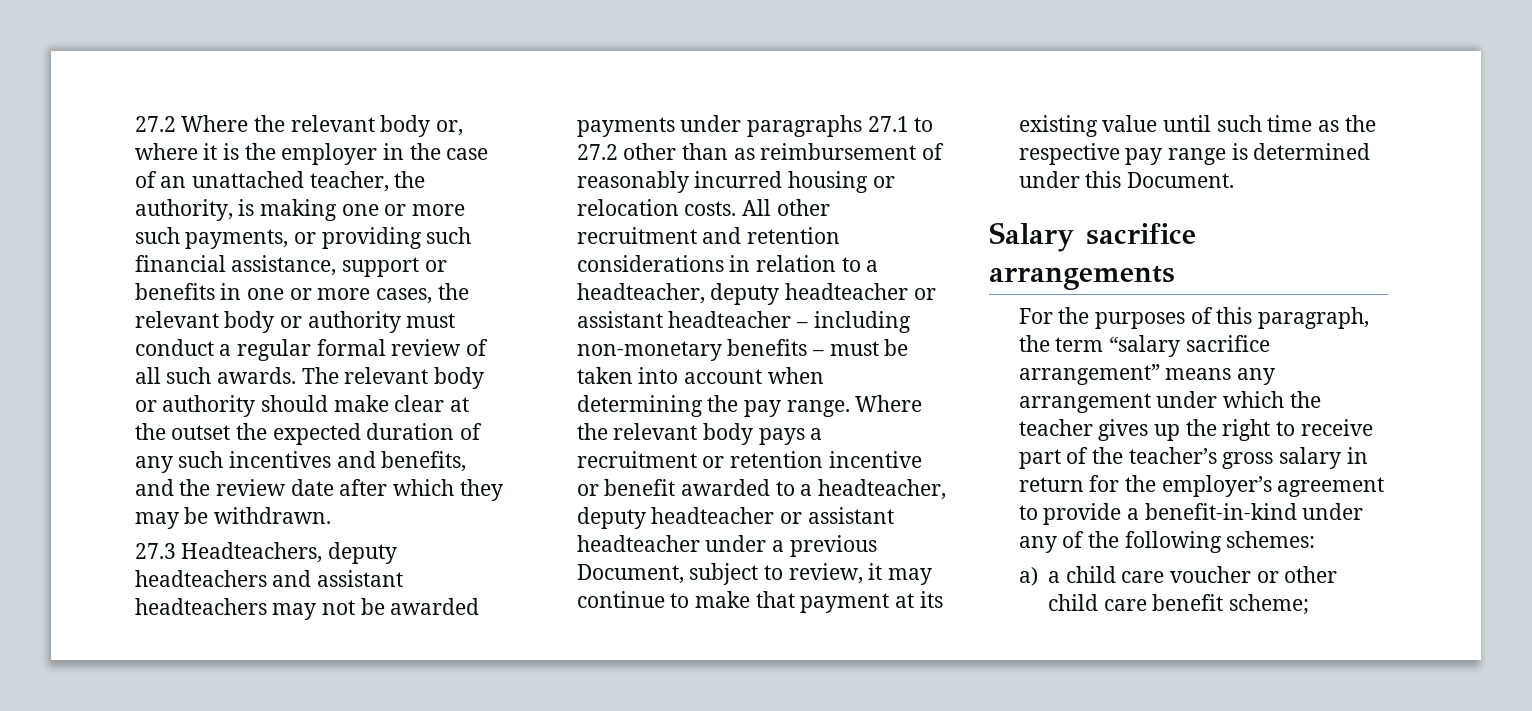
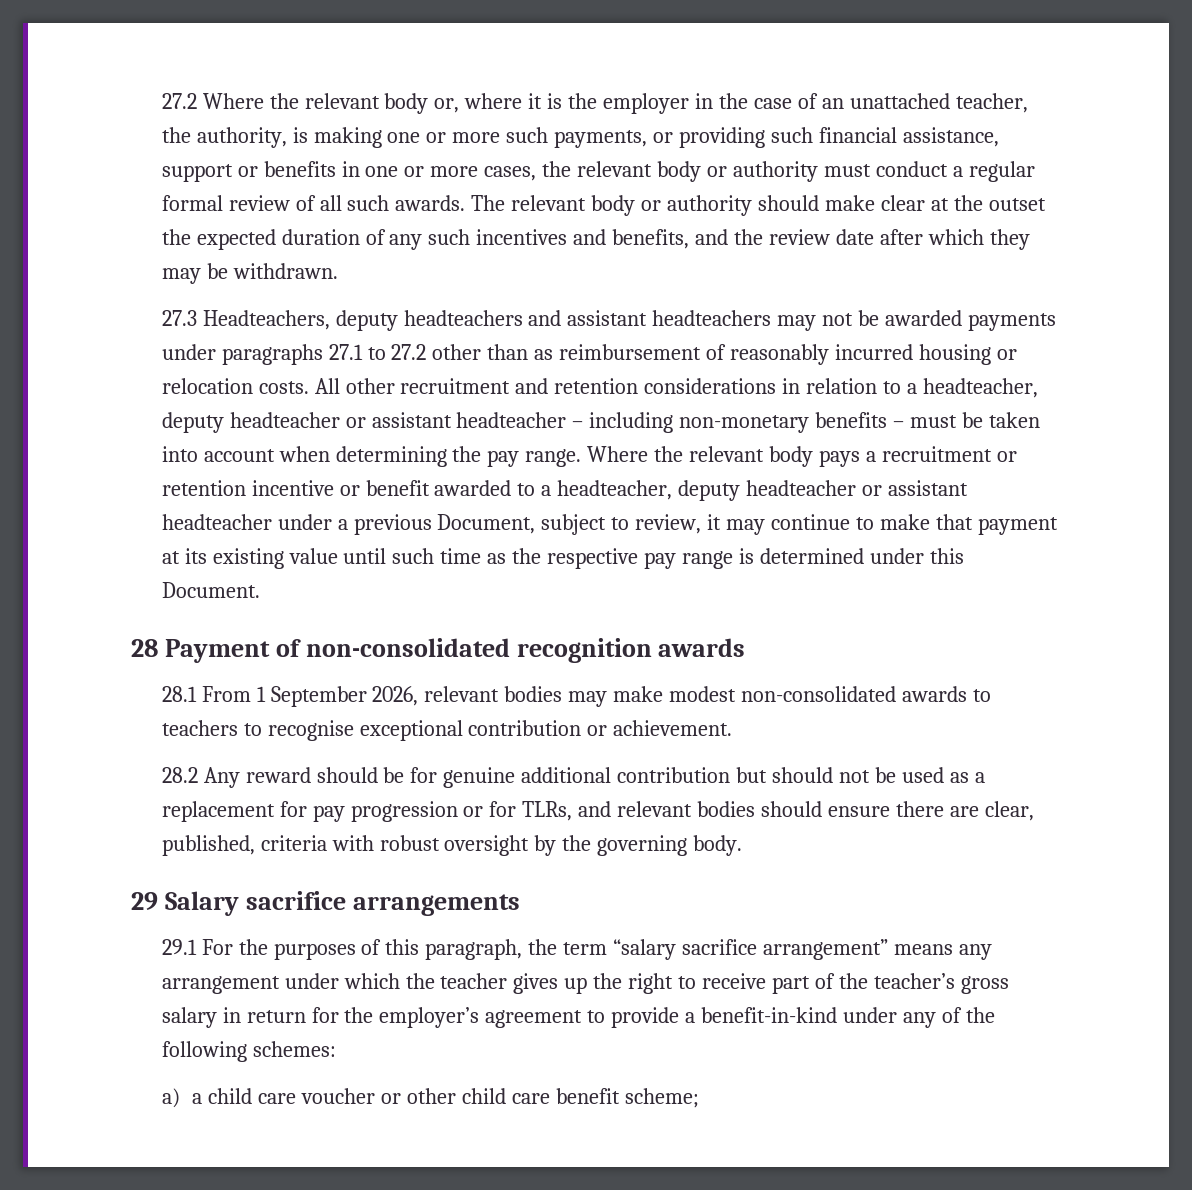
(1234, 180) none -> [131,638,746,663] [161,686,992,707] [161,720,733,741] [161,767,985,788] [161,801,1034,822] [161,835,743,856] [131,892,158,910] 28 Payment of non-consolidated recognition awards // 28.1 From 1 September 2026, relevant bodies may make modest non-consolidated awards to teachers to recognise exceptional contribution or achievement. // 28.2 Any reward should be for genuine additional contribution but should not be used as a replacement for pay progression or for TLRs, and relevant bodies should ensure there are clear, published, criteria with robust oversight by the governing body. // 29
(1175, 278) none -> [161,939,197,955] 29.1

